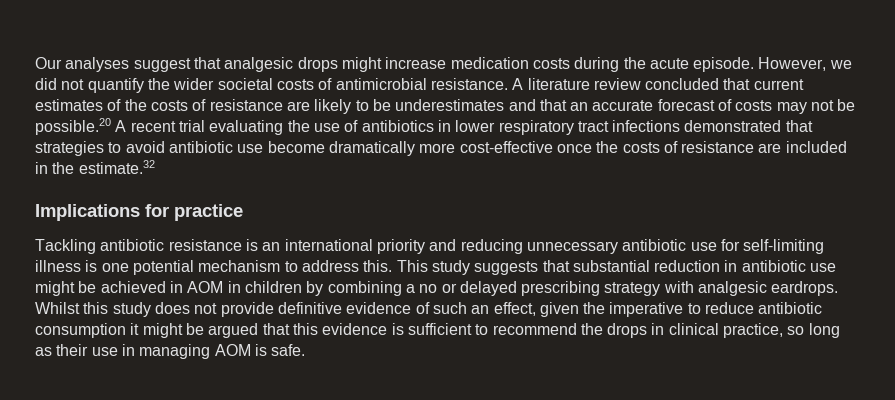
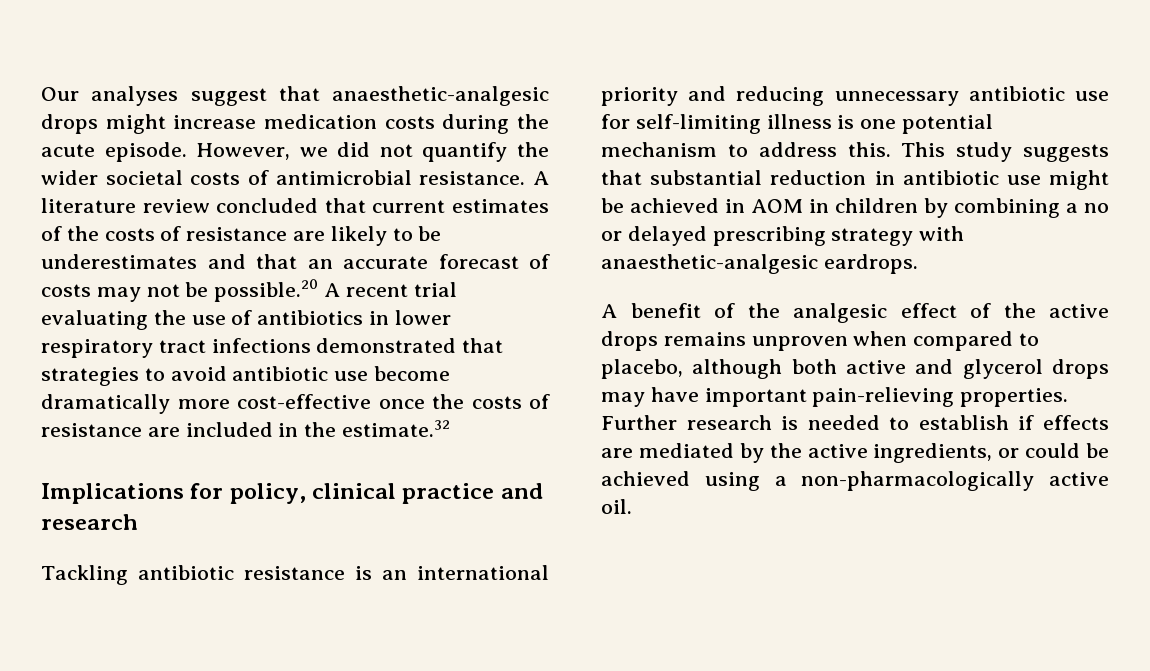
[224,57,294,72] analgesic -> [332,86,549,106] anaesthetic-analgesic
(169, 210) none -> [229,483,397,504] policy, clinical
(243, 212) none -> [500,483,543,499] [41,514,138,530] and research
[698,281,839,296] [35,302,823,317] [35,323,840,338] [35,344,306,359] analgesic eardrops. Whilst this study does not provide definitive evidence of such an effect, given the imperative to reduce antibiotic consumption it might be argued that this evidence is sufficient to recommend the drops in clinical practice, so long as their use in managing AOM is safe. -> [601,254,918,274] [601,303,1109,323] [601,331,1040,351] [601,359,1109,379] [601,387,1069,407] [601,415,1109,430] [601,443,1109,463] [601,471,1109,491] [601,499,632,514] anaesthetic-analgesic eardrops. // A benefit of the analgesic effect of the active drops remains unproven when compared to placebo, although both active and glycerol drops may have important pain-relieving properties. Further research is needed to establish if effects are mediated by the active ingredients, or could be achieved using a non-pharmacologically active oil.

